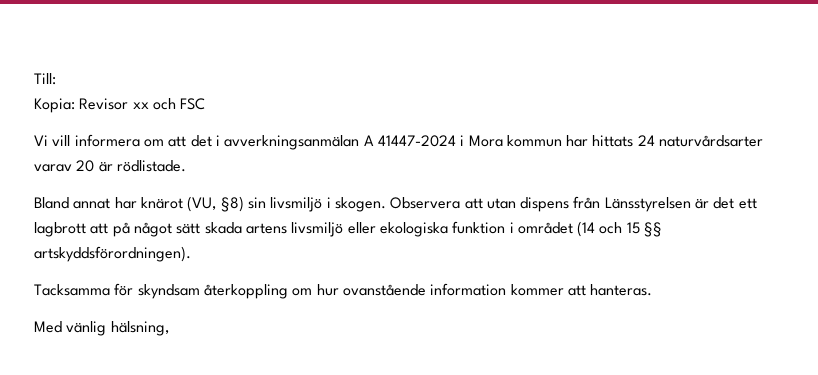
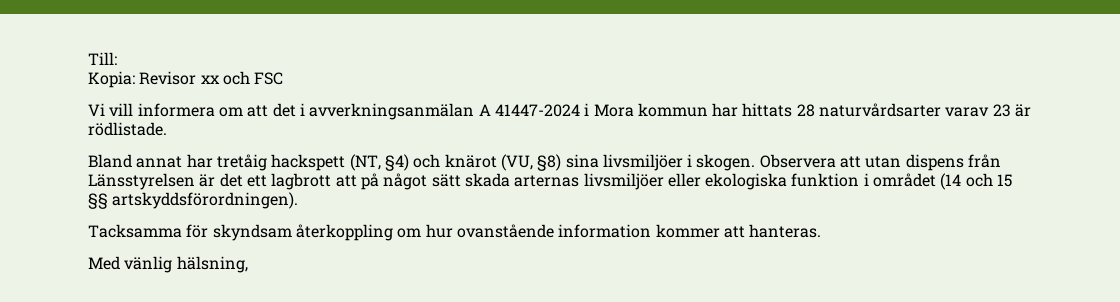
[637,135,655,146] 24 -> [796,104,815,117] 28
[76,160,95,172] 20 -> [992,104,1011,117] 23
(137, 203) none -> [216,154,441,171] tretåig hackspett (NT, §4) och
[247,197,323,212] sin livsmiljö -> [565,154,683,171] sina livsmiljöer
[245,222,344,237] artens livsmiljö -> [514,173,664,190] arternas livsmiljöer

